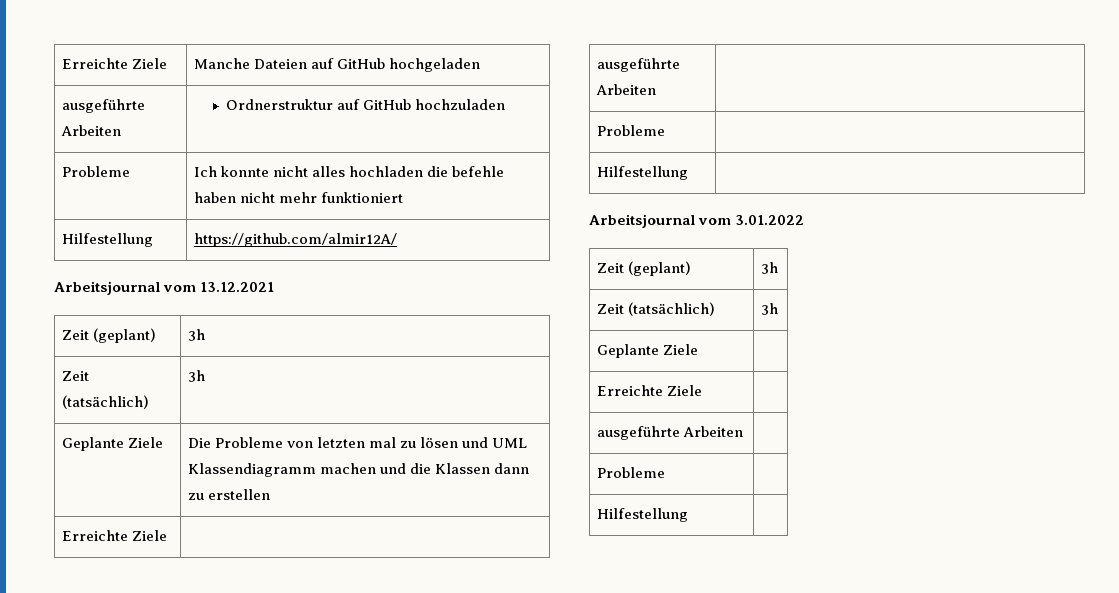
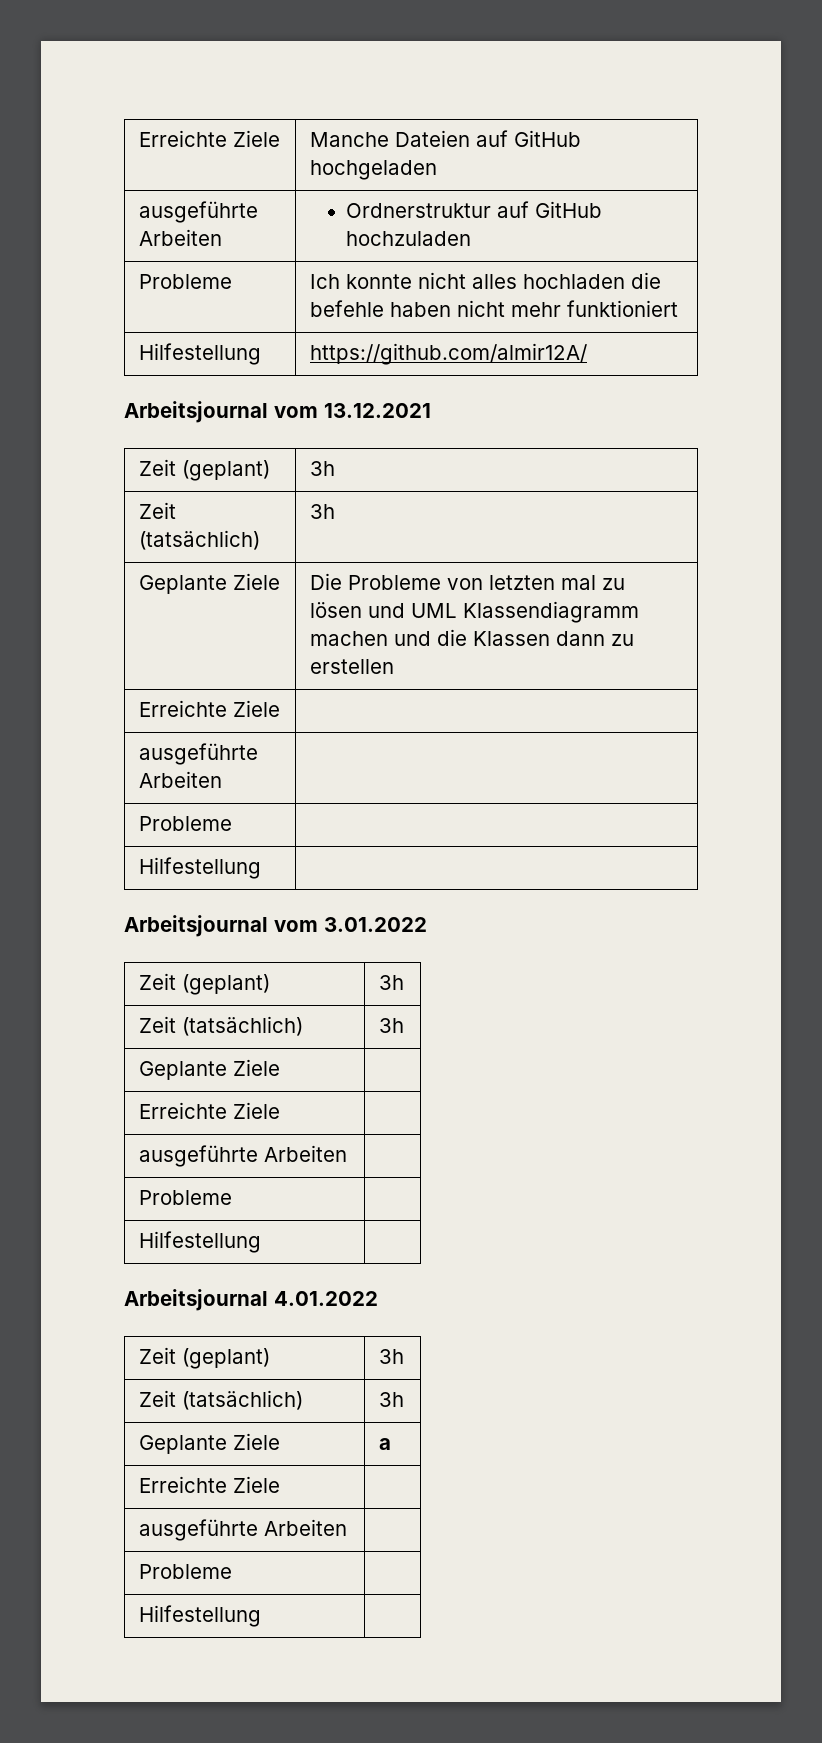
(688, 515) none -> [124,1289,378,1311] [139,1347,271,1369] [379,1349,405,1364] [139,1390,304,1410] [379,1392,405,1407] [139,1433,281,1454] [379,1438,392,1450] [139,1476,281,1493] [139,1519,348,1541] [139,1564,233,1579] [139,1605,262,1627] // Arbeitsjournal 4.01.2022 // Zeit (geplant) | 3h // Zeit (tatsächlich) | 3h // Geplante Ziele | a // Erreichte Ziele | // ausgeführte Arbeiten | // Probleme | // Hilfestellung |

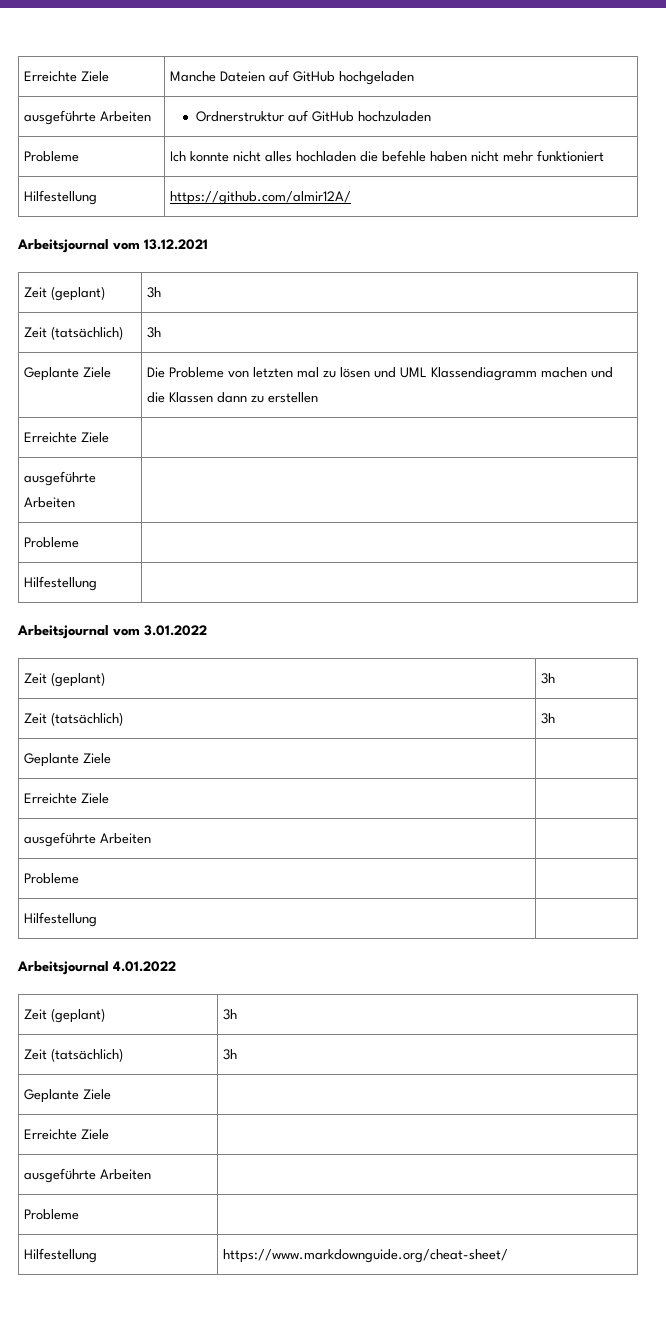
[379,1438,392,1450] [139,1476,281,1493] [139,1519,348,1541] [139,1564,233,1579] [139,1605,262,1627] a // Erreichte Ziele | // ausgeführte Arbeiten | // Probleme | // Hilfestellung | -> [24,1129,110,1140] [24,1168,152,1183] [24,1209,80,1220] [24,1248,98,1263] [223,1249,509,1263] // Erreichte Ziele | // ausgeführte Arbeiten | // Probleme | // Hilfestellung | https://www.markdownguide.org/cheat-sheet/

